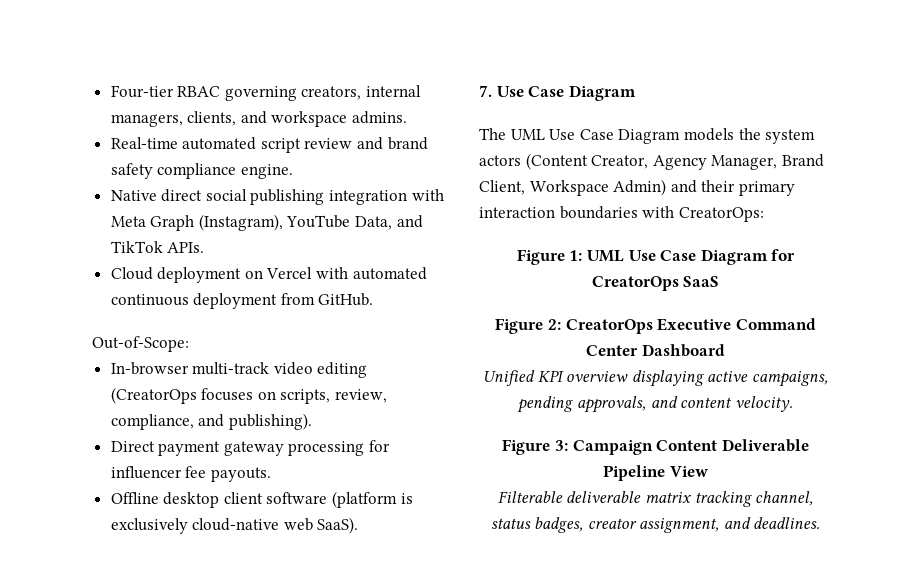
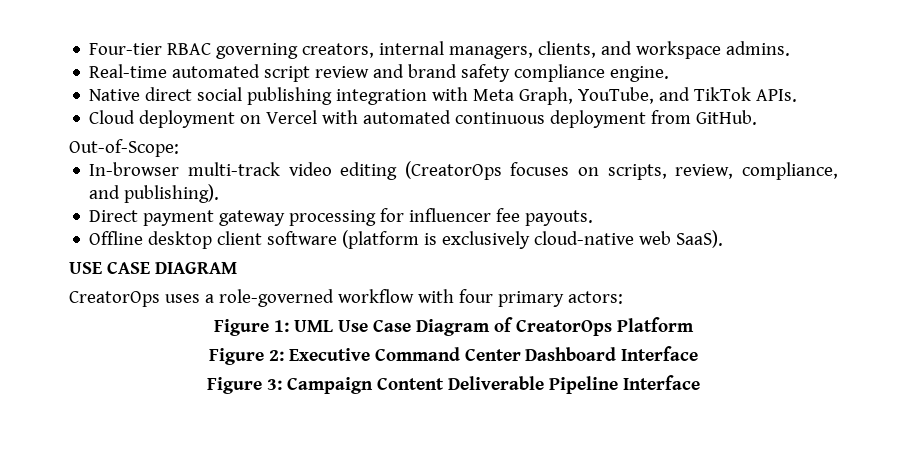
[150,214,393,231] Graph (Instagram), YouTube Data, -> [519,87,655,105] Graph, YouTube,
[479,85,636,101] [479,128,816,144] [479,153,824,170] [479,179,795,196] [479,206,764,222] 7. Use Case Diagram // The UML Use Case Diagram models the system actors (Content Creator, Agency Manager, Brand Client, Workspace Admin) and their primary interaction boundaries with CreatorOps: -> [69,261,237,274] [69,289,623,307] USE CASE DIAGRAM // CreatorOps uses a role-governed workflow with four primary actors:
[771,249,796,261] [591,276,720,291] for CreatorOps SaaS -> [493,317,694,336] of CreatorOps Platform
[565,319,653,334] CreatorOps -> (284, 355) none
[483,370,828,387] [517,396,793,413] // Unified KPI overview displaying active campaigns, pending approvals, and content velocity. -> [621,346,699,361] Interface
[669,466,709,477] [497,491,814,507] [490,517,821,533] View // Filterable deliverable matrix tracking channel, status badges, creator assignment, and deadlines. -> [622,375,700,390] Interface

